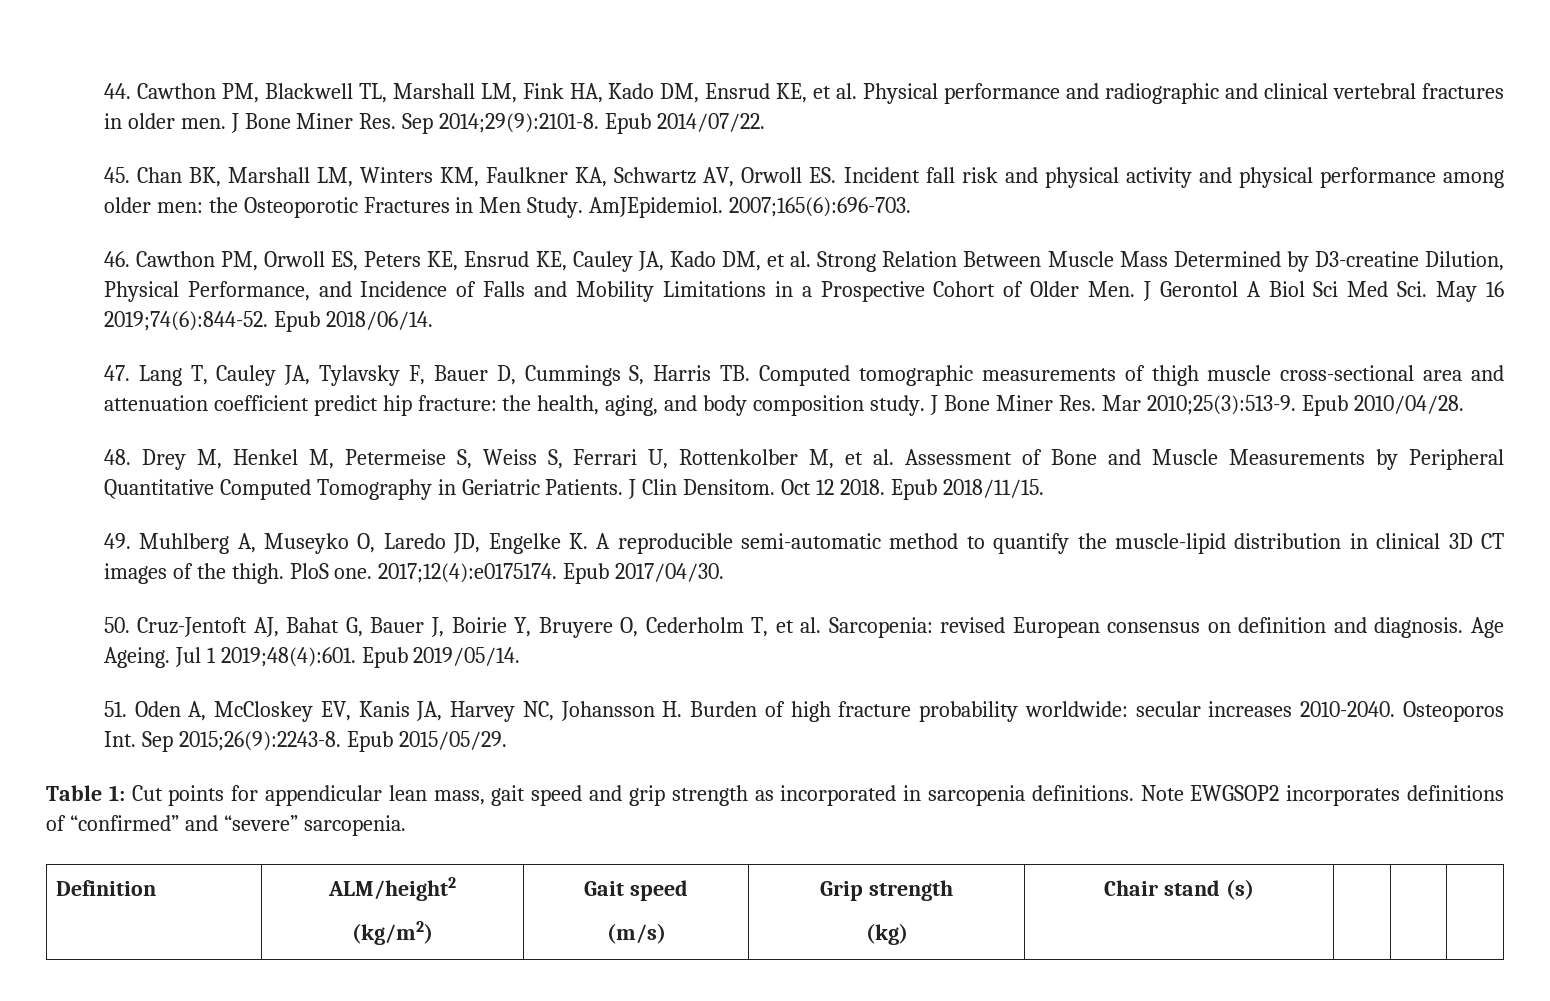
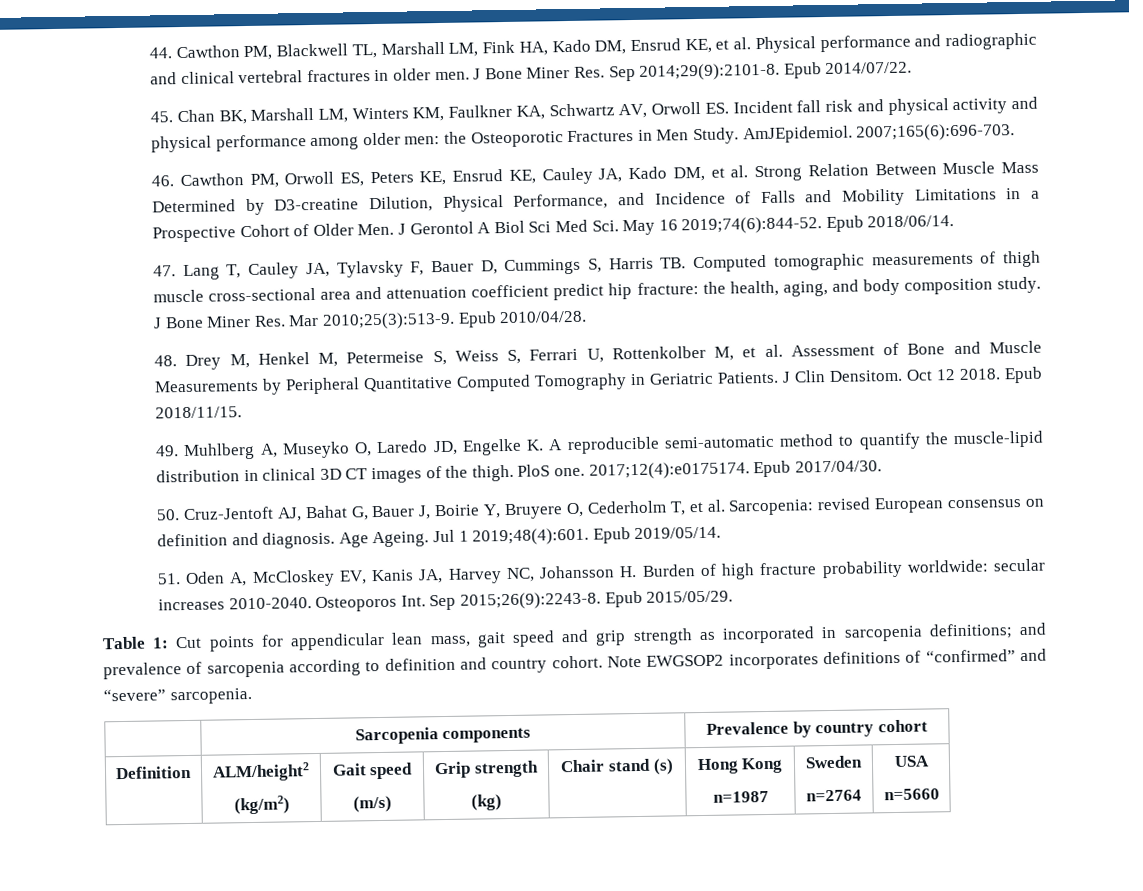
[1031,785,1134,801] definitions. -> [928,622,1046,640] [103,655,603,680] definitions; and prevalence of sarcopenia according to definition and country cohort.
(406, 825) none -> [354,727,532,745] [706,719,928,738] // | Sarcopenia components | Prevalence by country cohort
(1254, 889) | | -> [696,757,784,775] [712,790,769,803] [805,755,863,769] [806,789,862,802] [893,755,930,768] [883,788,940,801] Hong Kong // n=1987 | Sweden // n=2764 | USA // n=5660

